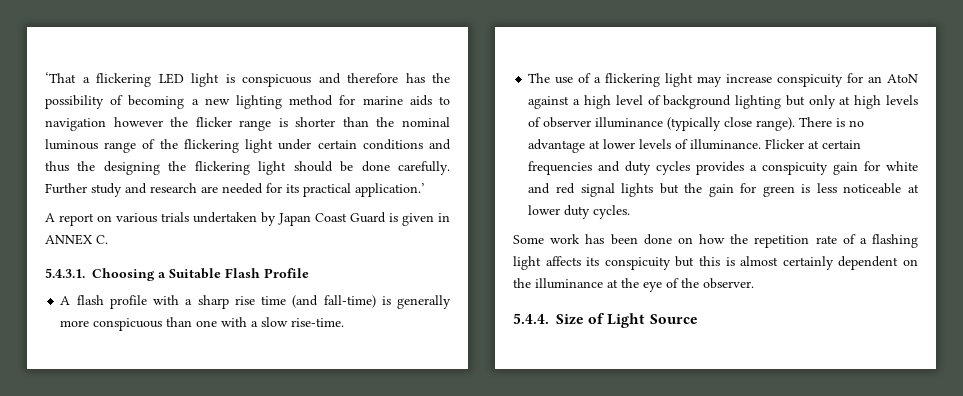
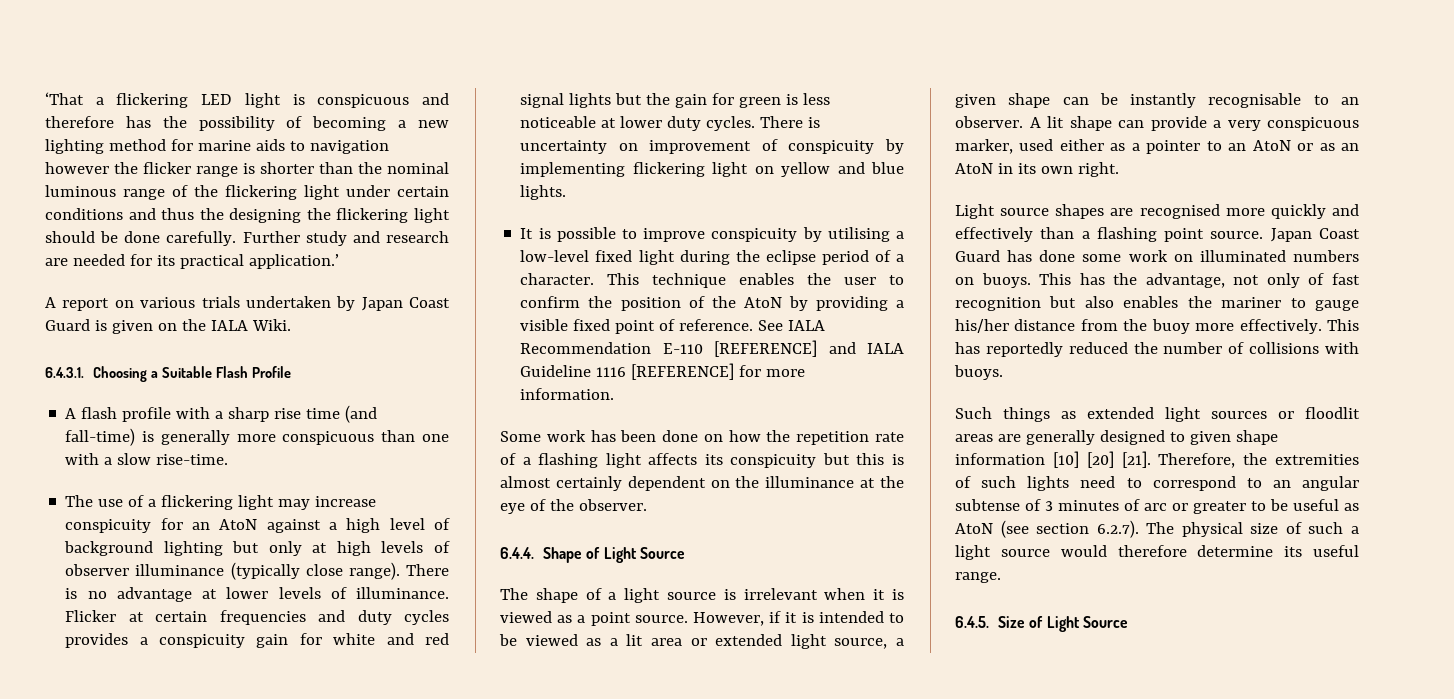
[438,213,450,222] [45,234,108,245] [45,268,85,278] in ANNEX C. // 5.4.3.1. -> [157,319,291,331] [45,367,84,378] on the IALA Wiki. // 6.4.3.1.
(631, 212) none -> [760,116,821,128] [520,139,904,154] [520,162,904,177] [520,185,567,200] [520,227,904,242] [520,250,904,265] [520,273,904,288] [520,296,904,311] [520,319,826,334] [520,340,904,357] [520,363,806,380] [520,388,615,400] There is uncertainty on improvement of conspicuity by implementing flickering light on yellow and blue lights. // It is possible to improve conspicuity by utilising a low-level fixed light during the eclipse period of a character. This technique enables the user to confirm the position of the AtoN by providing a visible fixed point of reference. See IALA Recommendation E-110 [REFERENCE] and IALA Guideline 1116 [REFERENCE] for more information.
[513,313,549,324] 5.4.4. -> [500,547,685,563] [500,588,904,603] [500,611,904,626] [499,634,904,649] [955,93,1359,108] [955,116,1359,131] [955,139,1359,154] [955,162,1119,177] [955,204,1359,219] [955,227,1360,242] [955,250,1359,262] [955,273,1360,288] [955,296,1359,311] [955,319,1359,334] [955,342,1359,357] [954,365,1003,380] [955,407,1360,422] [955,430,1278,445] [955,451,1359,468] [955,476,1359,491] [955,499,1359,514] [955,520,1359,538] [955,545,1359,560] [955,572,1001,583] [955,616,989,628] 6.4.4. Shape of Light Source // The shape of a light source is irrelevant when it is viewed as a point source. However, if it is intended to be viewed as a lit area or extended light source, a given shape can be instantly recognisable to an observer. A lit shape can provide a very conspicuous marker, used either as a pointer to an AtoN or as an AtoN in its own right. // Light source shapes are recognised more quickly and effectively than a flashing point source. Japan Coast Guard has done some work on illuminated numbers on buoys. This has the advantage, not only of fast recognition but also enables the mariner to gauge his/her distance from the buoy more effectively. This has reportedly reduced the number of collisions with buoys. // Such things as extended light sources or floodlit areas are generally designed to given shape information [10] [20] [21]. Therefore, the extremities of such lights need to correspond to an angular subtense of 3 minutes of arc or greater to be useful as AtoN (see section 6.2.7). The physical size of such a light source would therefore determine its useful range. // 6.4.5.

